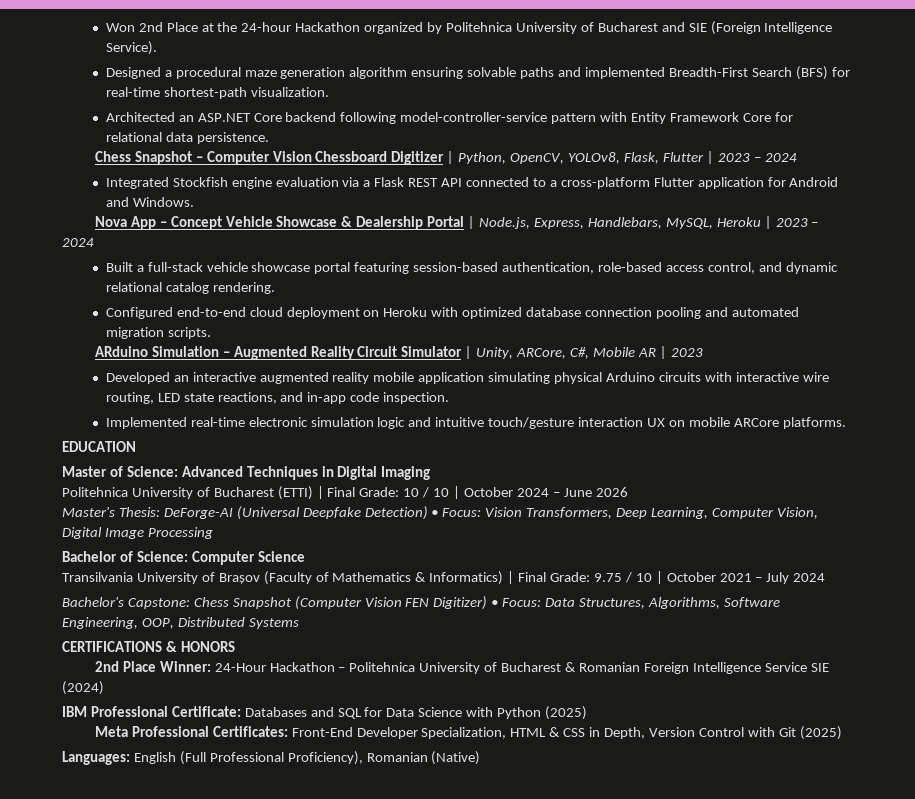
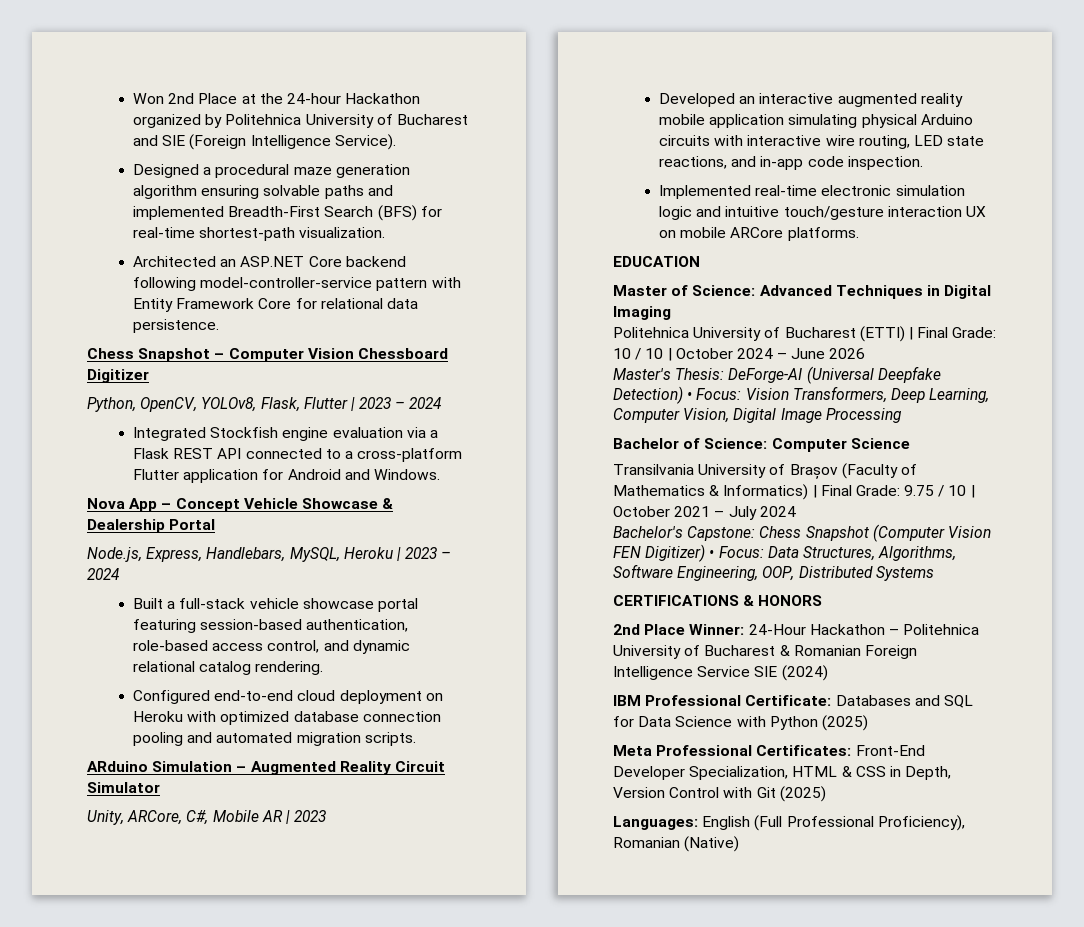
[447,151,455,164] | -> (149, 376) //
[468,216,476,229] | -> (216, 524) //
[465,346,473,359] | -> (160, 787) //

